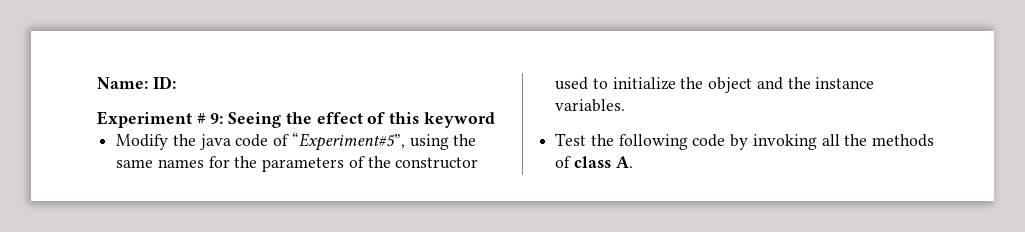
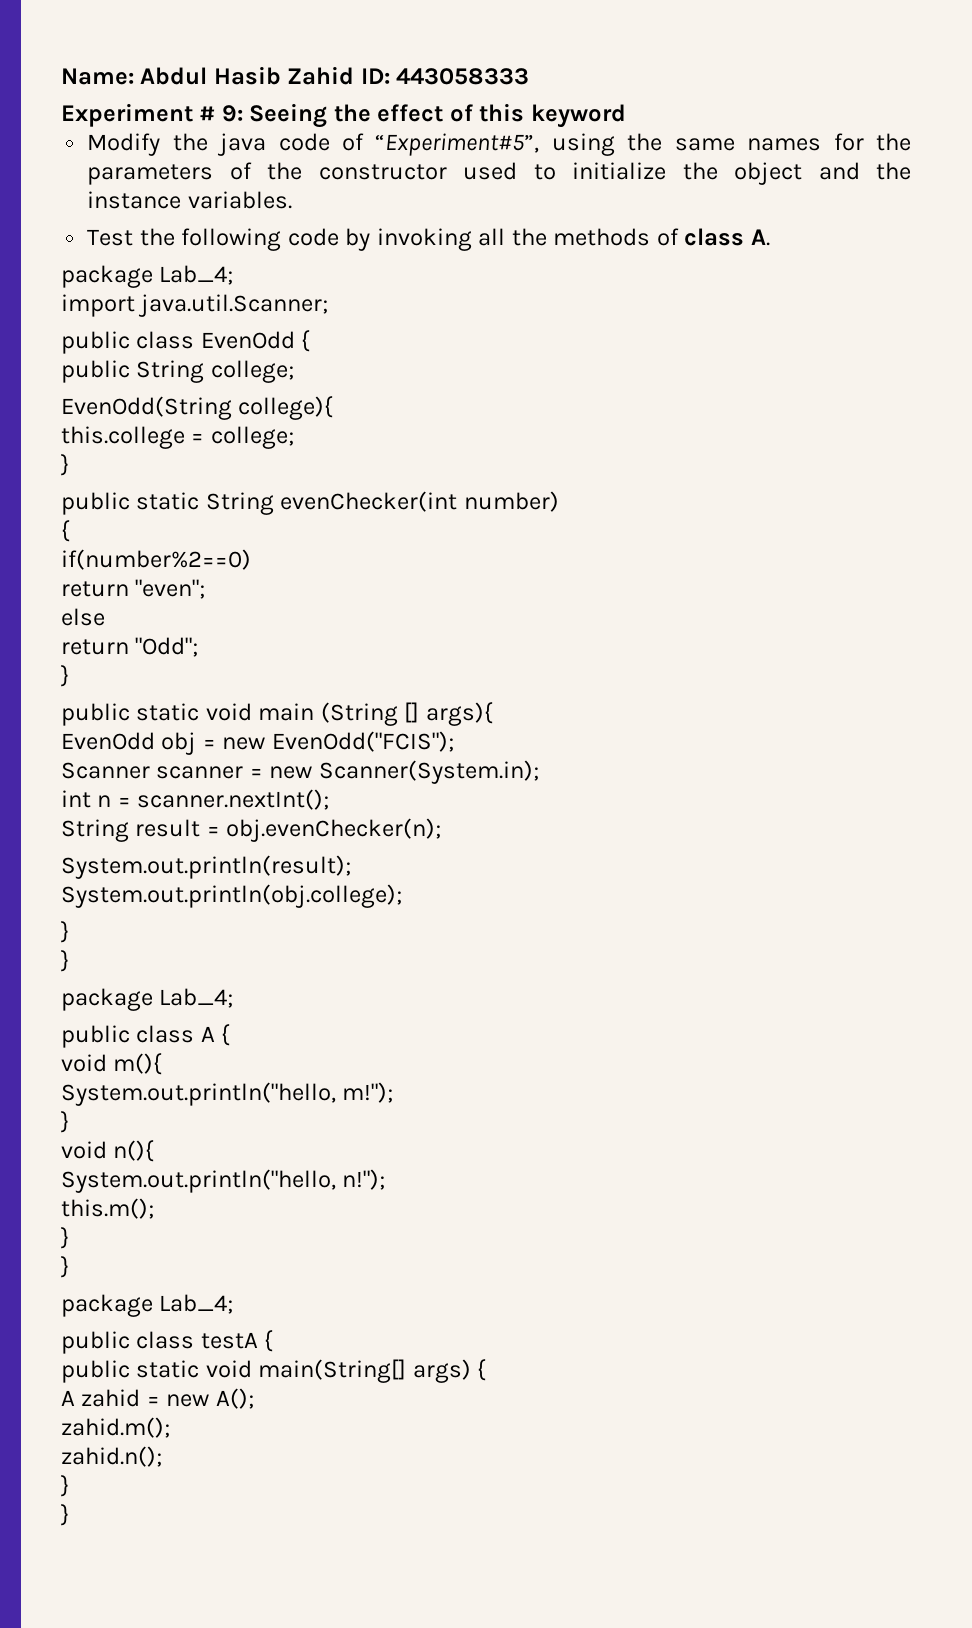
(148, 83) none -> [140,66,355,85] Abdul Hasib Zahid
(176, 82) none -> [396,68,530,85] 443058333
(633, 162) none -> [61,265,234,288] [61,294,329,317] [61,330,311,354] [61,360,294,383] [61,396,334,420] [61,426,294,449] [61,454,69,476] [61,491,559,515] [61,520,70,542] [61,549,251,570] [61,579,206,599] [61,608,105,626] [61,637,199,657] [61,665,69,687] [61,702,493,726] [61,731,454,755] [61,760,539,784] [61,789,330,810] [61,818,442,842] [61,855,351,879] [61,884,402,908] [61,921,69,943] [61,950,69,972] [61,988,234,1011] [61,1024,231,1048] [61,1053,163,1075] [61,1082,394,1106] [61,1111,69,1133] [61,1140,155,1162] [61,1169,386,1193] [61,1198,154,1219] [61,1227,69,1249] [61,1256,69,1278] [61,1294,234,1317] [61,1330,274,1354] [61,1359,487,1383] [61,1388,254,1409] [61,1417,170,1438] [61,1446,162,1467] [61,1475,69,1497] [61,1504,69,1526] // package Lab_4; // import java.util.Scanner; // public class EvenOdd { // public String college; // EvenOdd(String college){ // this.college = college; // } // public static String evenChecker(int number) // { // if(number%2==0) // return "even"; // else // return "Odd"; // } // public static void main (String [] args){ // EvenOdd obj = new EvenOdd("FCIS"); // Scanner scanner = new Scanner(System.in); // int n = scanner.nextInt(); // String result = obj.evenChecker(n); // System.out.println(result); // System.out.println(obj.college); // } // } // package Lab_4; // public class A { // void m(){ // System.out.println("hello, m!"); // } // void n(){ // System.out.println("hello, n!"); // this.m(); // } // } // package Lab_4; // public class testA { // public static void main(String[] args) { // A zahid = new A(); // zahid.m(); // zahid.n(); // } // }

